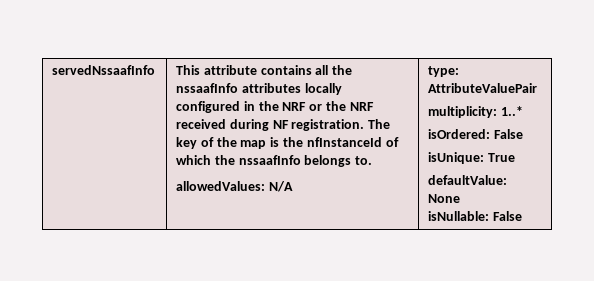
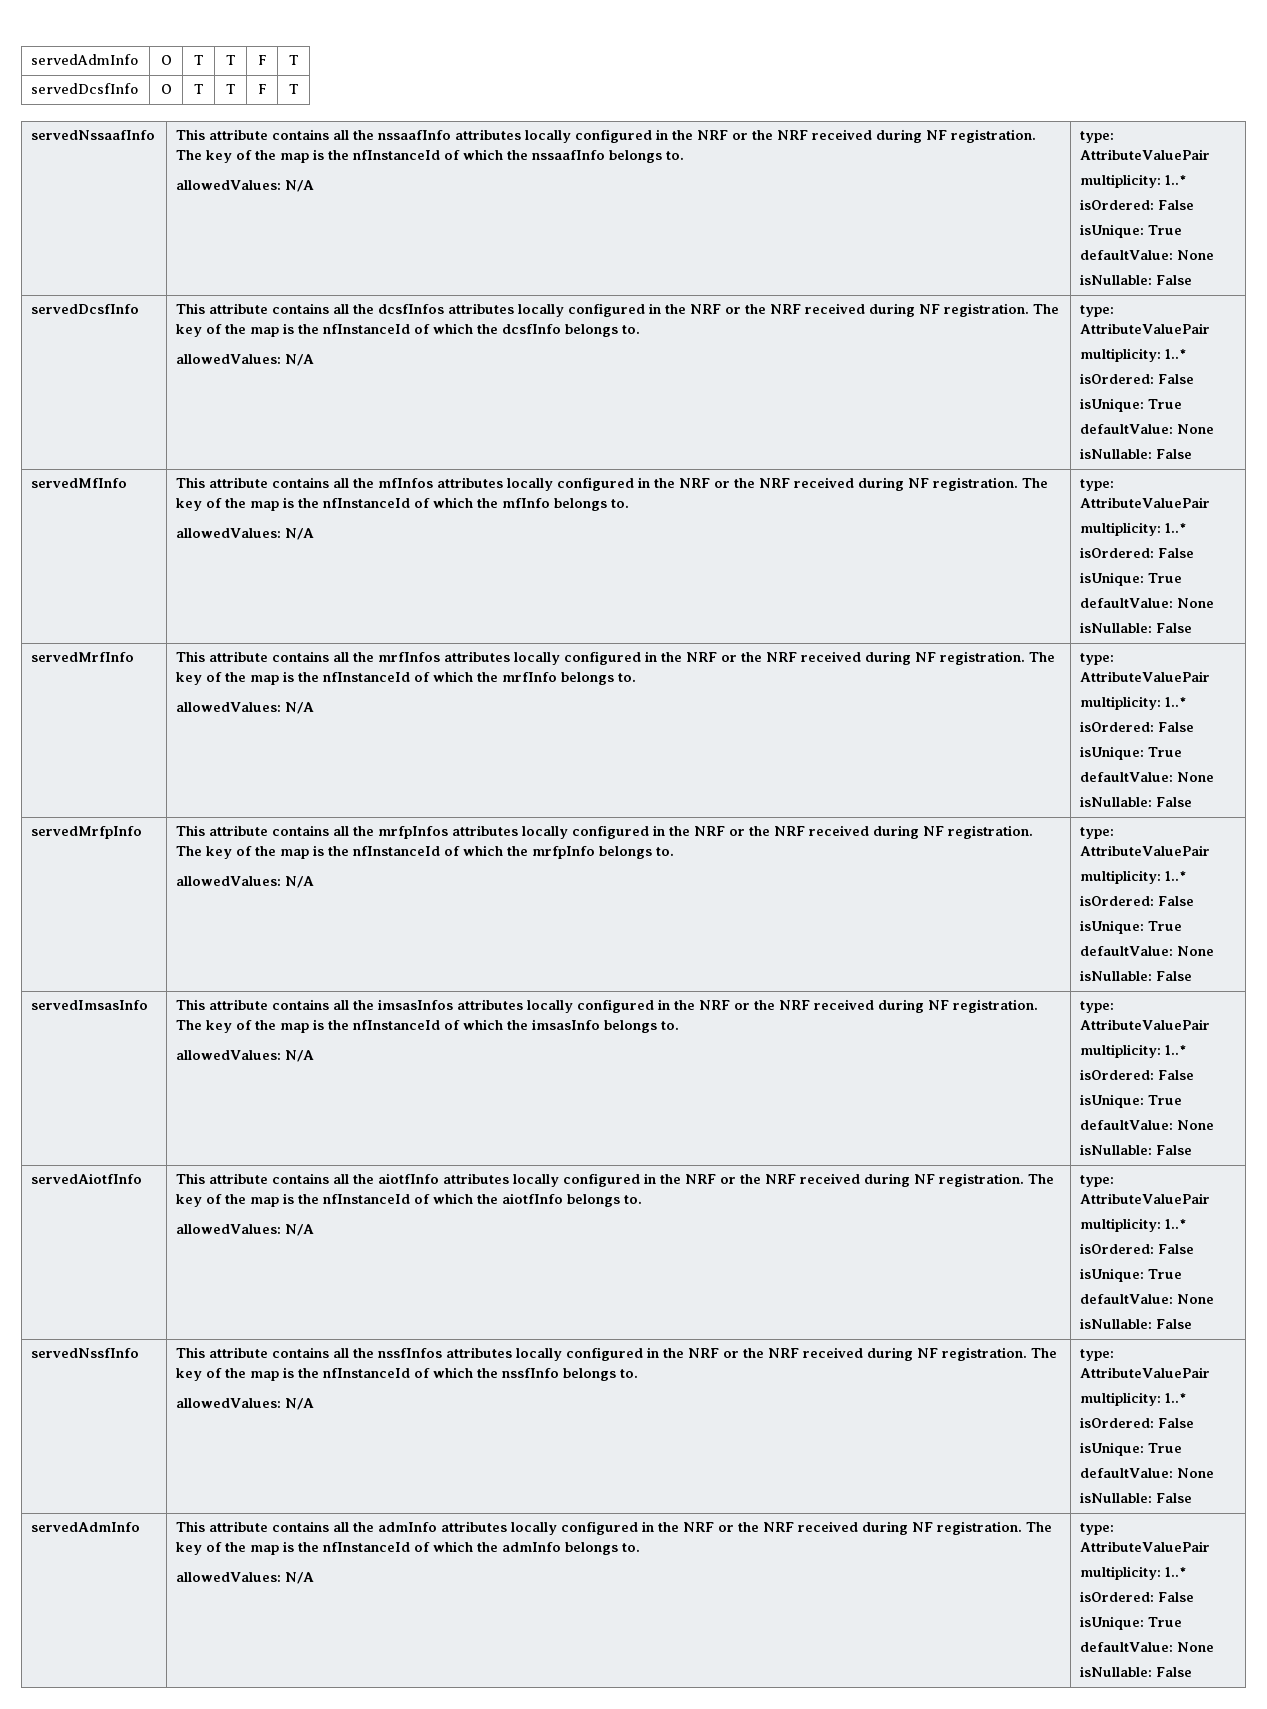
(52, 70) none -> [31,54,139,65] [160,55,172,65] [193,55,204,65] [225,55,236,65] [257,55,267,65] [288,55,299,65] [31,83,139,94] [160,84,172,94] [193,84,204,94] [225,84,236,94] [257,84,267,94] [288,84,299,94] servedAdmInfo | O | T | T | F | T // servedDcsfInfo | O | T | T | F | T //
(522, 216) none -> [31,304,140,314] [176,303,1060,317] [176,323,641,337] [176,354,315,366] [1080,305,1115,317] [1080,323,1211,334] [1080,348,1187,362] [1080,373,1195,384] [1080,398,1183,412] [1080,424,1215,434] [1080,448,1193,459] [31,478,128,488] [176,477,1049,491] [176,497,630,511] [176,528,315,540] [1080,479,1115,491] [1080,497,1211,508] [1080,522,1187,536] [1080,547,1195,558] [1080,572,1183,586] [1080,598,1215,608] [1080,622,1193,633] [31,652,135,662] [176,651,1056,665] [176,671,637,685] [176,702,315,714] [1080,653,1115,665] [1080,671,1211,682] [1080,696,1187,710] [1080,721,1195,732] [1080,746,1183,760] [1080,772,1215,782] [1080,796,1193,807] [31,826,143,839] [176,825,1034,839] [176,845,675,859] [176,876,315,888] [1080,827,1115,839] [1080,845,1211,856] [1080,870,1187,884] [1080,895,1195,906] [1080,920,1183,934] [1080,946,1215,956] [1080,970,1193,981] [31,1000,149,1010] [176,999,1039,1013] [176,1019,680,1033] [176,1050,315,1062] [1080,1001,1115,1013] [1080,1019,1211,1030] [1080,1044,1187,1058] [1080,1069,1195,1080] [1080,1094,1183,1108] [1080,1120,1215,1130] [1080,1144,1193,1155] [31,1173,143,1184] [176,1173,1055,1187] [176,1193,643,1207] [176,1224,315,1236] [1080,1175,1115,1187] [1080,1193,1211,1204] [1080,1218,1187,1232] [1080,1243,1195,1254] [1080,1268,1183,1282] [1080,1294,1215,1304] [1080,1318,1193,1329] [31,1348,140,1358] [176,1347,1058,1361] [176,1367,639,1381] [176,1398,315,1410] [1080,1349,1115,1361] [1080,1367,1211,1378] [1080,1392,1187,1406] [1080,1417,1195,1428] [1080,1442,1183,1456] [1080,1468,1215,1478] [1080,1492,1193,1503] [31,1522,141,1532] [176,1521,1053,1535] [176,1541,641,1555] [176,1572,315,1584] [1080,1523,1115,1535] [1080,1541,1211,1552] [1080,1566,1187,1580] [1080,1591,1195,1602] [1080,1616,1183,1630] [1080,1642,1215,1652] [1080,1666,1193,1677] // servedDcsfInfo | This attribute contains all the dcsfInfos attributes locally configured in the NRF or the NRF received during NF registration. The key of the map is the nfInstanceId of which the dcsfInfo belongs to. // allowedValues: N/A | type: AttributeValuePair // multiplicity: 1..* // isOrdered: False // isUnique: True // defaultValue: None // isNullable: False // servedMfInfo | This attribute contains all the mfInfos attributes locally configured in the NRF or the NRF received during NF registration. The key of the map is the nfInstanceId of which the mfInfo belongs to. // allowedValues: N/A | type: AttributeValuePair // multiplicity: 1..* // isOrdered: False // isUnique: True // defaultValue: None // isNullable: False // servedMrfInfo | This attribute contains all the mrfInfos attributes locally configured in the NRF or the NRF received during NF registration. The key of the map is the nfInstanceId of which the mrfInfo belongs to. // allowedValues: N/A | type: AttributeValuePair // multiplicity: 1..* // isOrdered: False // isUnique: True // defaultValue: None // isNullable: False // servedMrfpInfo | This attribute contains all the mrfpInfos attributes locally configured in the NRF or the NRF received during NF registration. The key of the map is the nfInstanceId of which the mrfpInfo belongs to. // allowedValues: N/A | type: AttributeValuePair // multiplicity: 1..* // isOrdered: False // isUnique: True // defaultValue: None // isNullable: False // servedImsasInfo | This attribute contains all the imsasInfos attributes locally configured in the NRF or the NRF received during NF registration. The key of the map is the nfInstanceId of which the imsasInfo belongs to. // allowedValues: N/A | type: AttributeValuePair // multiplicity: 1..* // isOrdered: False // isUnique: True // defaultValue: None // isNullable: False // servedAiotfInfo | This attribute contains all the aiotfInfo attributes locally configured in the NRF or the NRF received during NF registration. The key of the map is the nfInstanceId of which the aiotfInfo belongs to. // allowedValues: N/A | type: AttributeValuePair // multiplicity: 1..* // isOrdered: False // isUnique: True // defaultValue: None // isNullable: False // servedNssfInfo | This attribute contains all the nssfInfos attributes locally configured in the NRF or the NRF received during NF registration. The key of the map is the nfInstanceId of which the nssfInfo belongs to. // allowedValues: N/A | type: AttributeValuePair // multiplicity: 1..* // isOrdered: False // isUnique: True // defaultValue: None // isNullable: False // servedAdmInfo | This attribute contains all the admInfo attributes locally configured in the NRF or the NRF received during NF registration. The key of the map is the nfInstanceId of which the admInfo belongs to. // allowedValues: N/A | type: AttributeValuePair // multiplicity: 1..* // isOrdered: False // isUnique: True // defaultValue: None // isNullable: False

